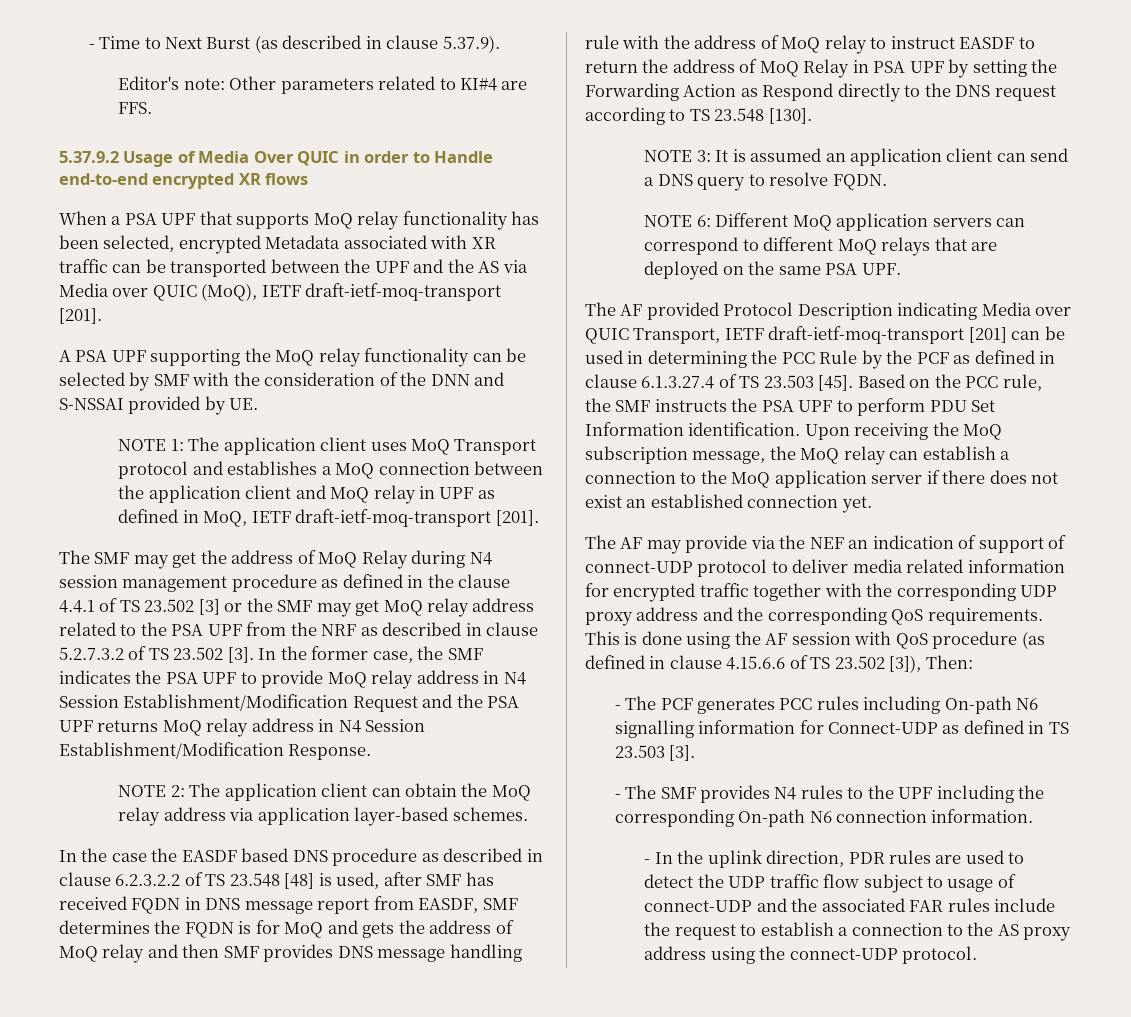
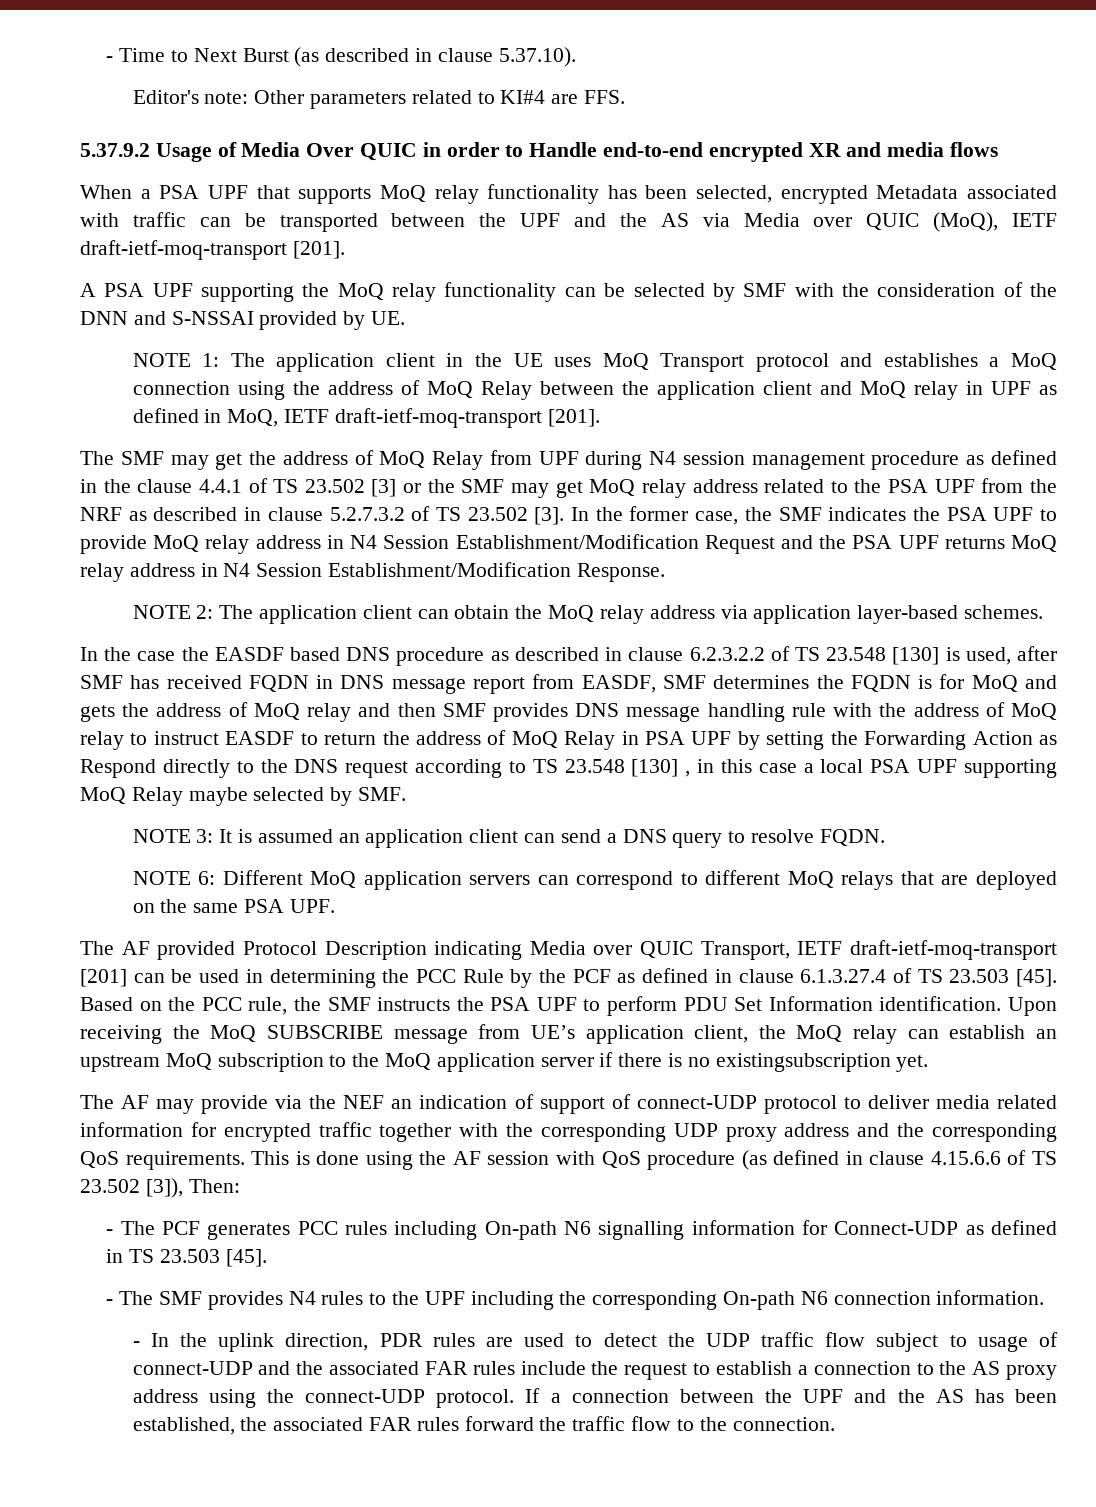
[442,35,500,53] 5.37.9). -> [498,47,576,67] 5.37.10).
(261, 179) none -> [846,142,945,157] and media
[471,237,496,249] XR -> (119, 220) none
(367, 444) none -> [446,353,543,367] in the UE
(470, 468) none -> [237,380,532,400] using the address of MoQ Relay
(408, 559) none -> [489,450,579,465] from UPF
[284,873,315,889] [48] -> [892,647,940,665] [130]
[768,108,812,124] [130]. -> [631,759,1058,778] [80,787,407,806] [130] , in this case a local PSA UPF supporting MoQ Relay maybe selected by SMF.
[585,446,766,464] subscription message, -> [266,1024,749,1044] SUBSCRIBE message from UE’s application client,
[1000,451,1011,460] [585,471,676,484] a connection -> [1036,1029,1057,1039] [80,1053,324,1072] an upstream MoQ subscription
[989,470,1059,484] [585,494,839,508] does not exist an established connection -> [668,1053,891,1072] is no existingsubscription
[669,745,696,761] [3]. -> [225,1249,267,1267] [45].
(978, 955) none -> [525,1388,1057,1403] [132,1416,835,1435] If a connection between the UPF and the AS has been established, the associated FAR rules forward the traffic flow to the connection.

